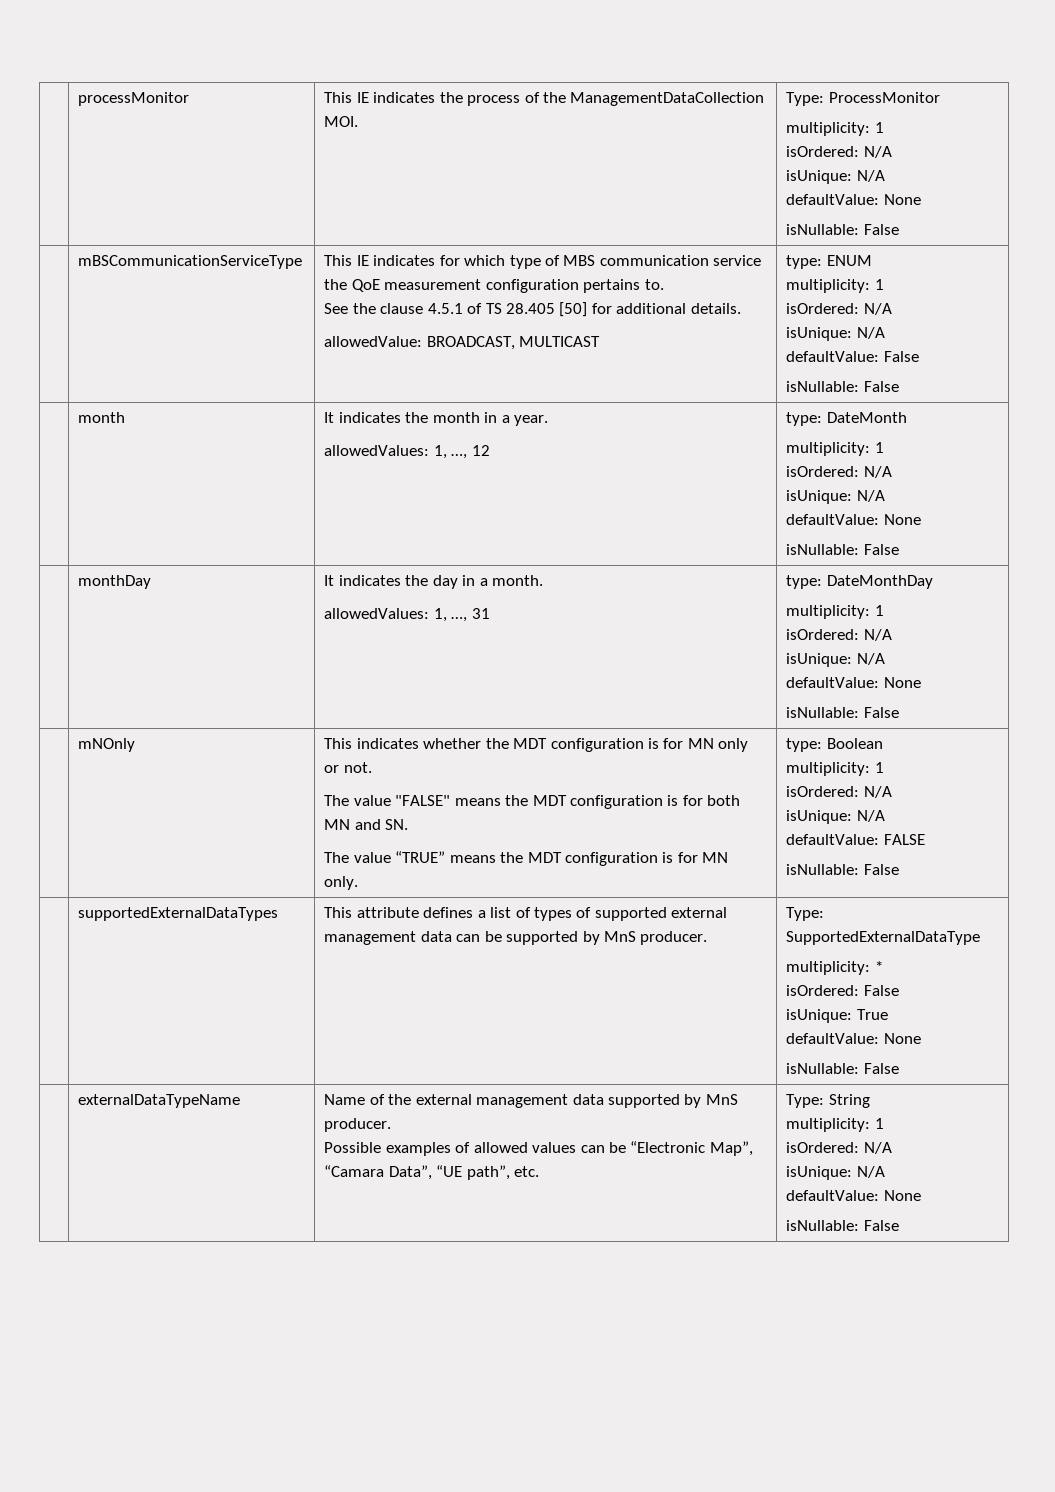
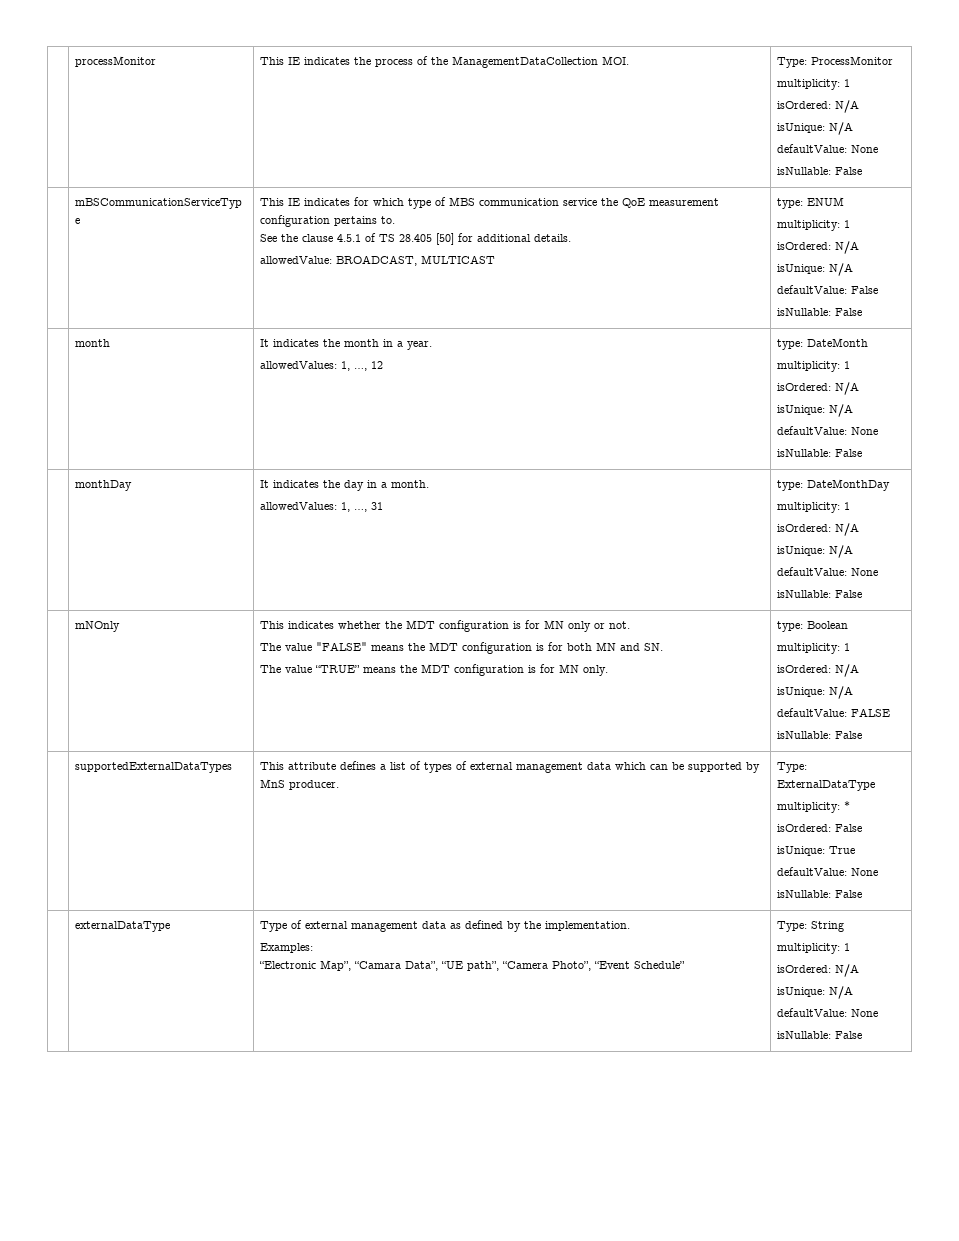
[594,907,728,921] [324,931,452,945] supported external management data -> [470,762,647,773] external management data which
[786,931,981,945] SupportedExternalDataType -> [777,780,876,791] ExternalDataType
[78,1094,241,1108] [324,1094,738,1108] [324,1118,392,1132] [324,1142,626,1156] externalDataTypeName | Name of the external management data supported by MnS producer. // Possible examples of allowed values can be -> [75,921,171,932] [260,920,631,932] [260,943,314,953] externalDataType | Type of external management data as defined by the implementation. // Examples: //
[514,1166,540,1177] etc. -> [502,961,686,971] “Camera Photo”, “Event Schedule”

